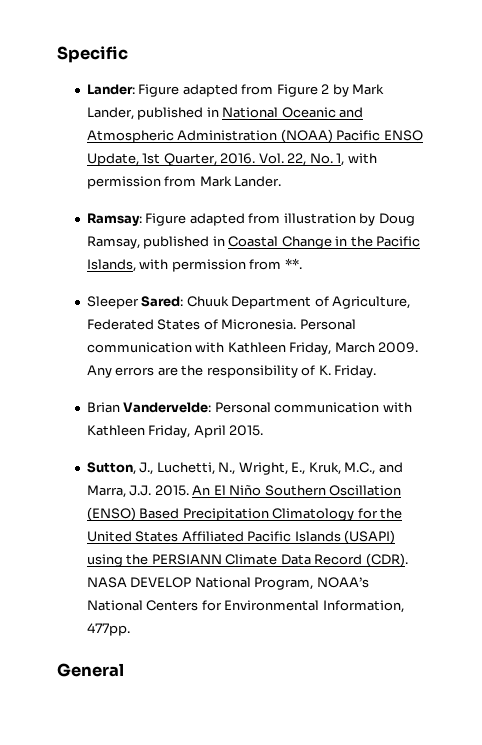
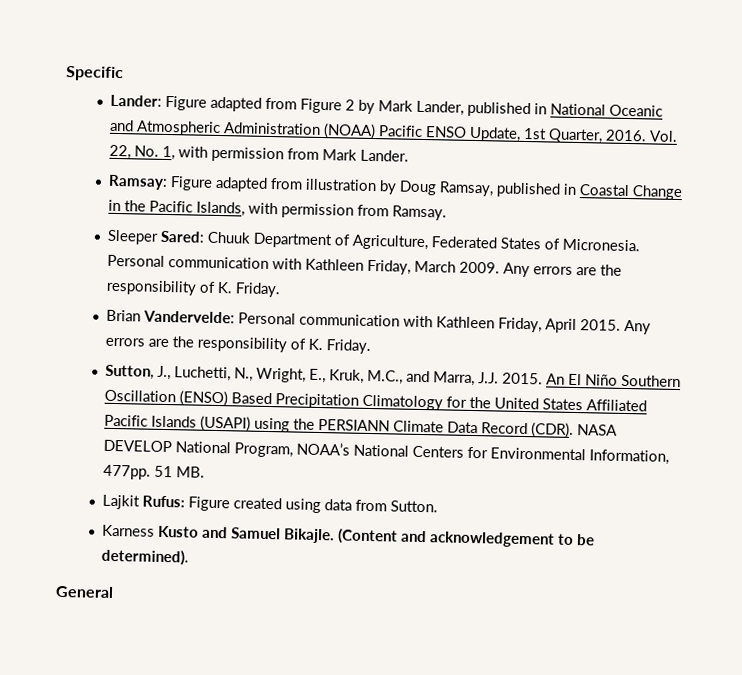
[284,258,302,269] **. -> [391,205,447,221] Ramsay.
(264, 430) none -> [623,319,651,335] [104,336,371,354] Any errors are the responsibility of K. Friday.
(130, 629) none -> [153,465,205,478] [101,494,438,514] [101,524,595,548] [100,548,189,566] 51 MB. // Lajkit Rufus: Figure created using data from Sutton. // Karness Kusto and Samuel Bikajle. (Content and acknowledgement to be determined).

